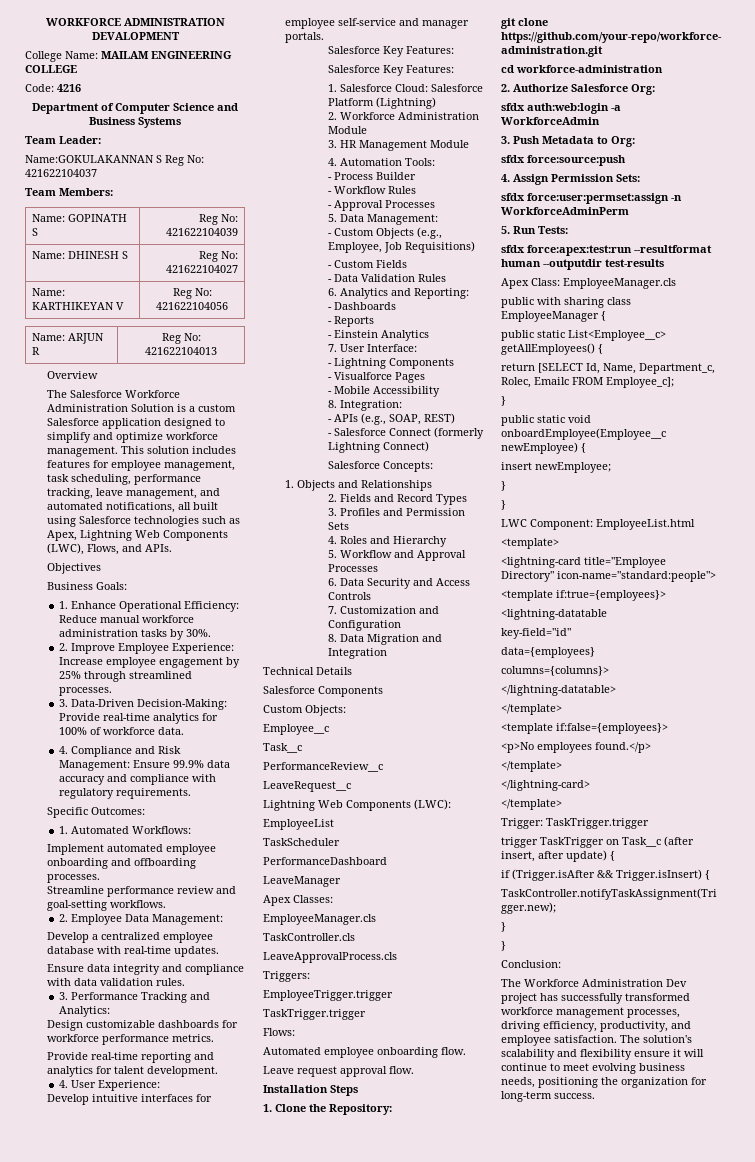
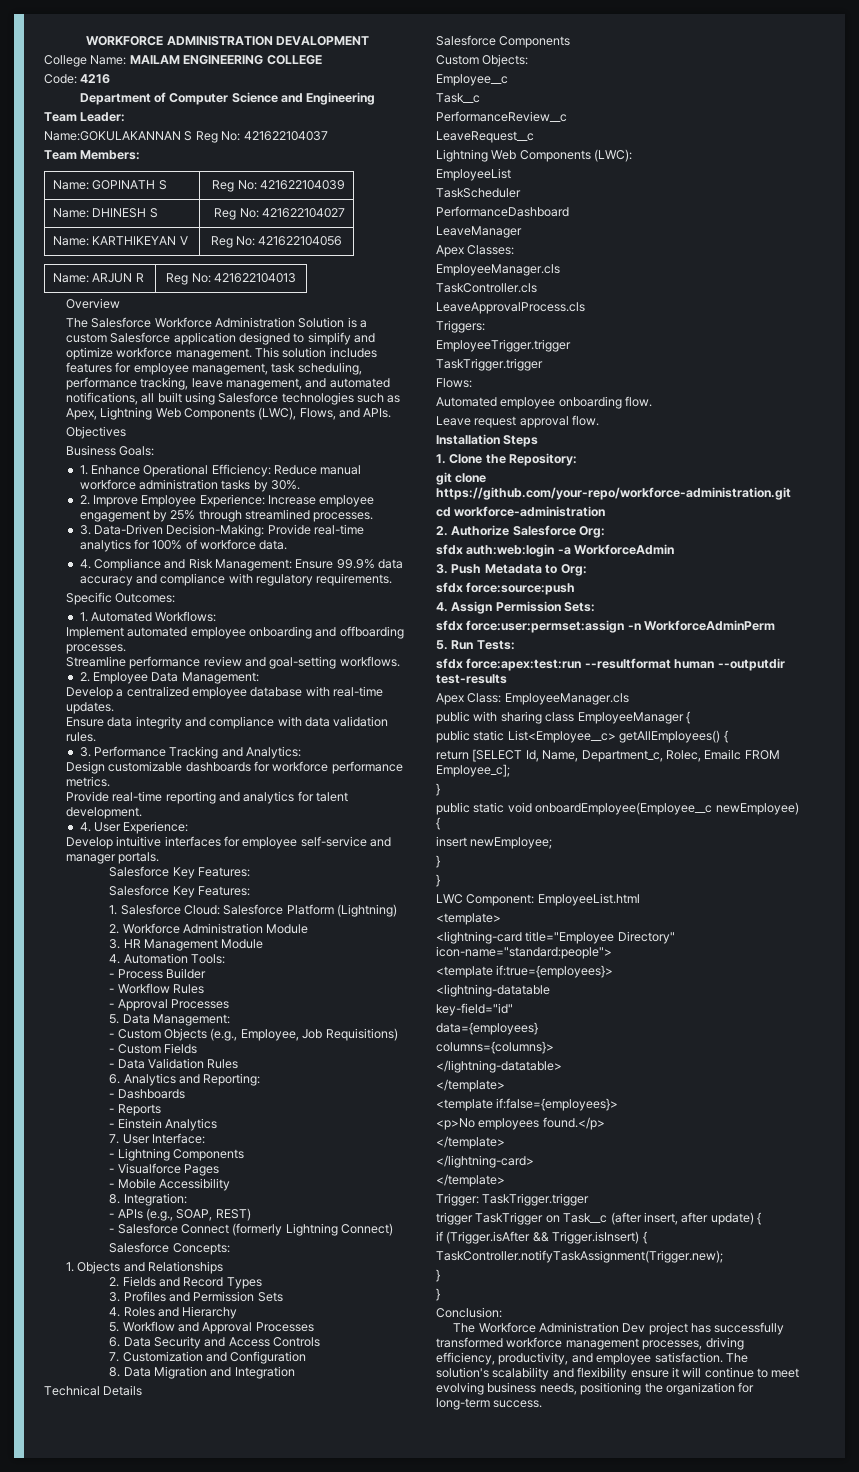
[89,117,181,128] Business Systems -> [306,92,376,105] Engineering

